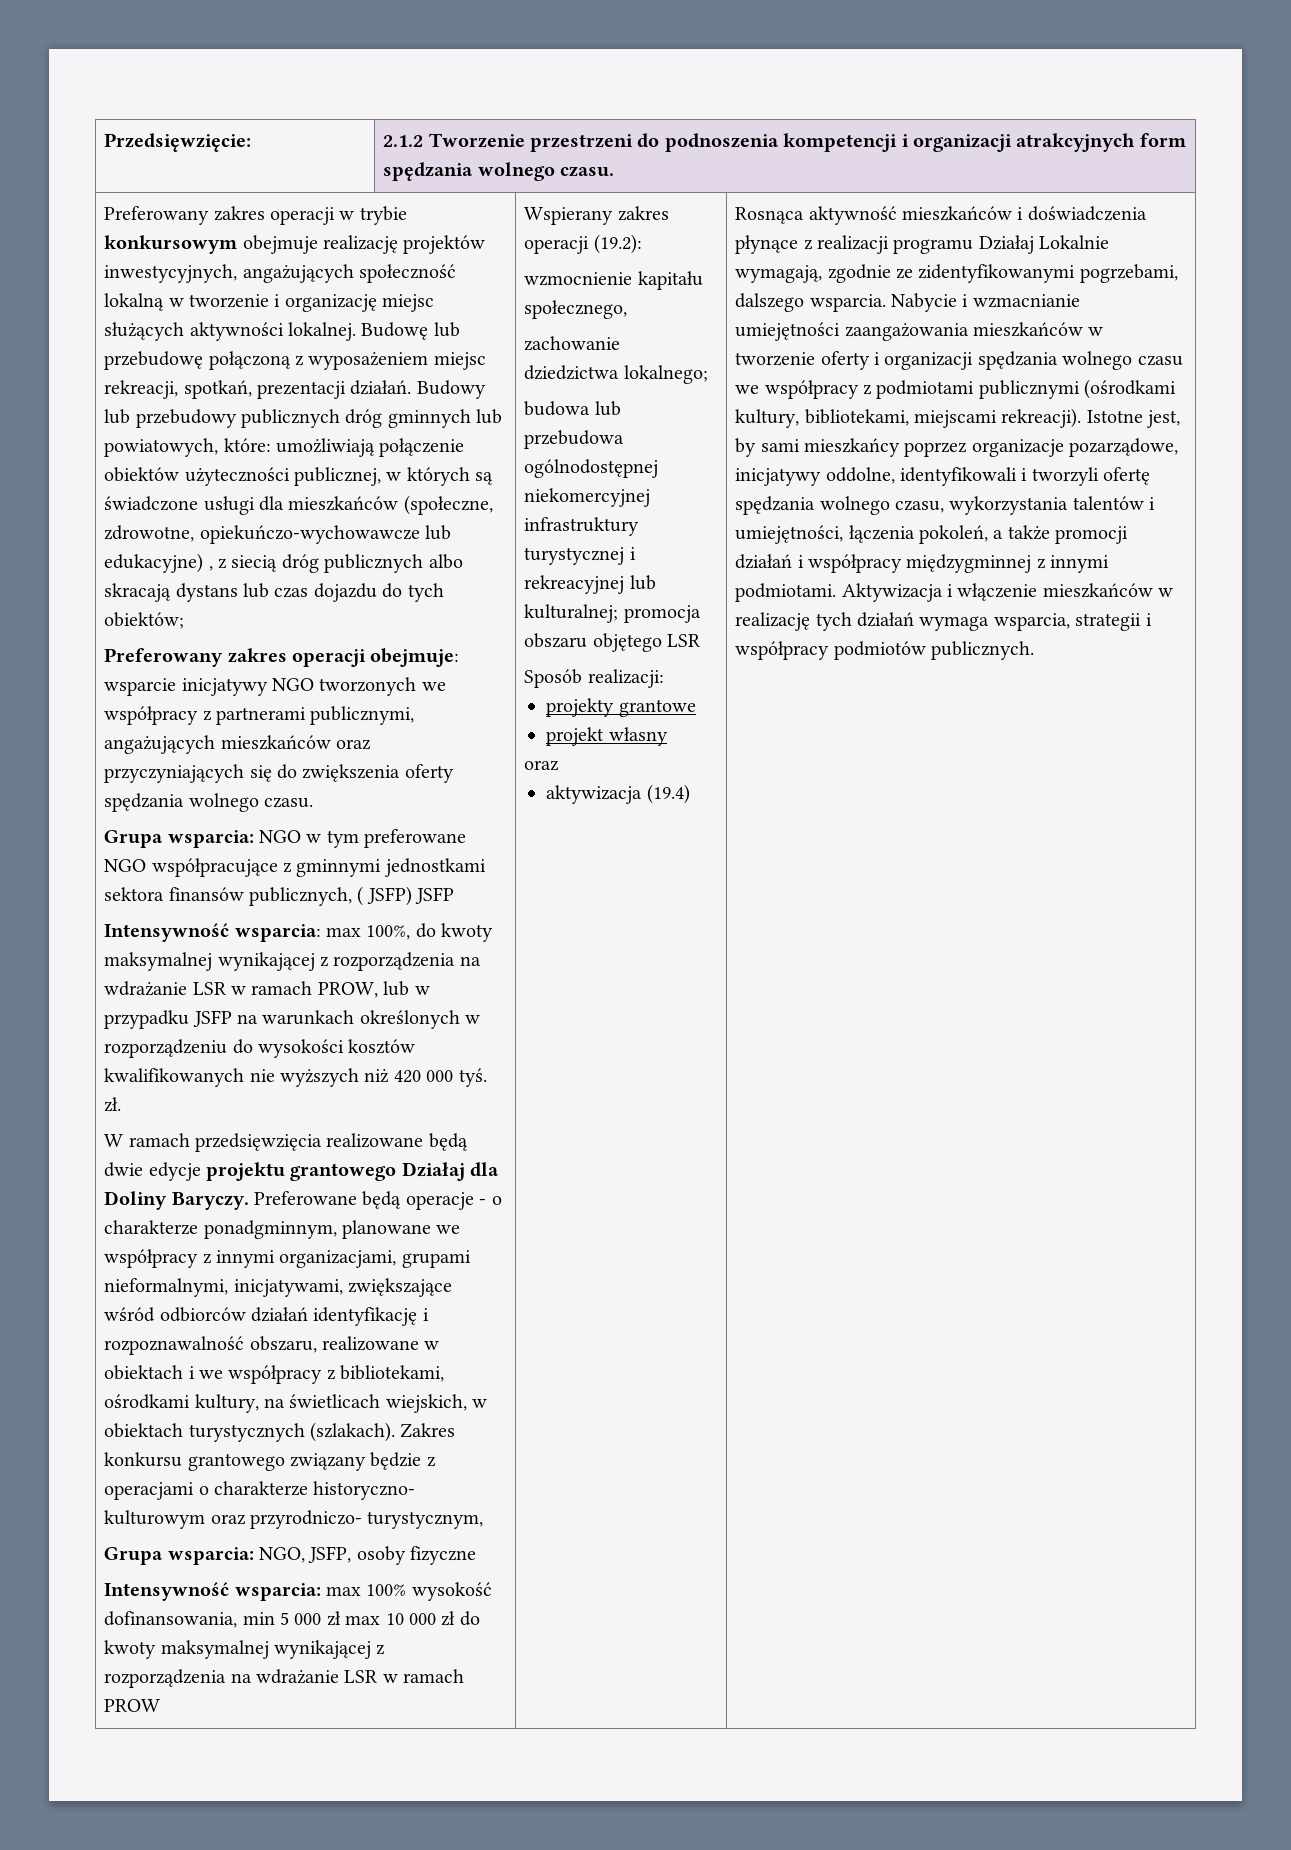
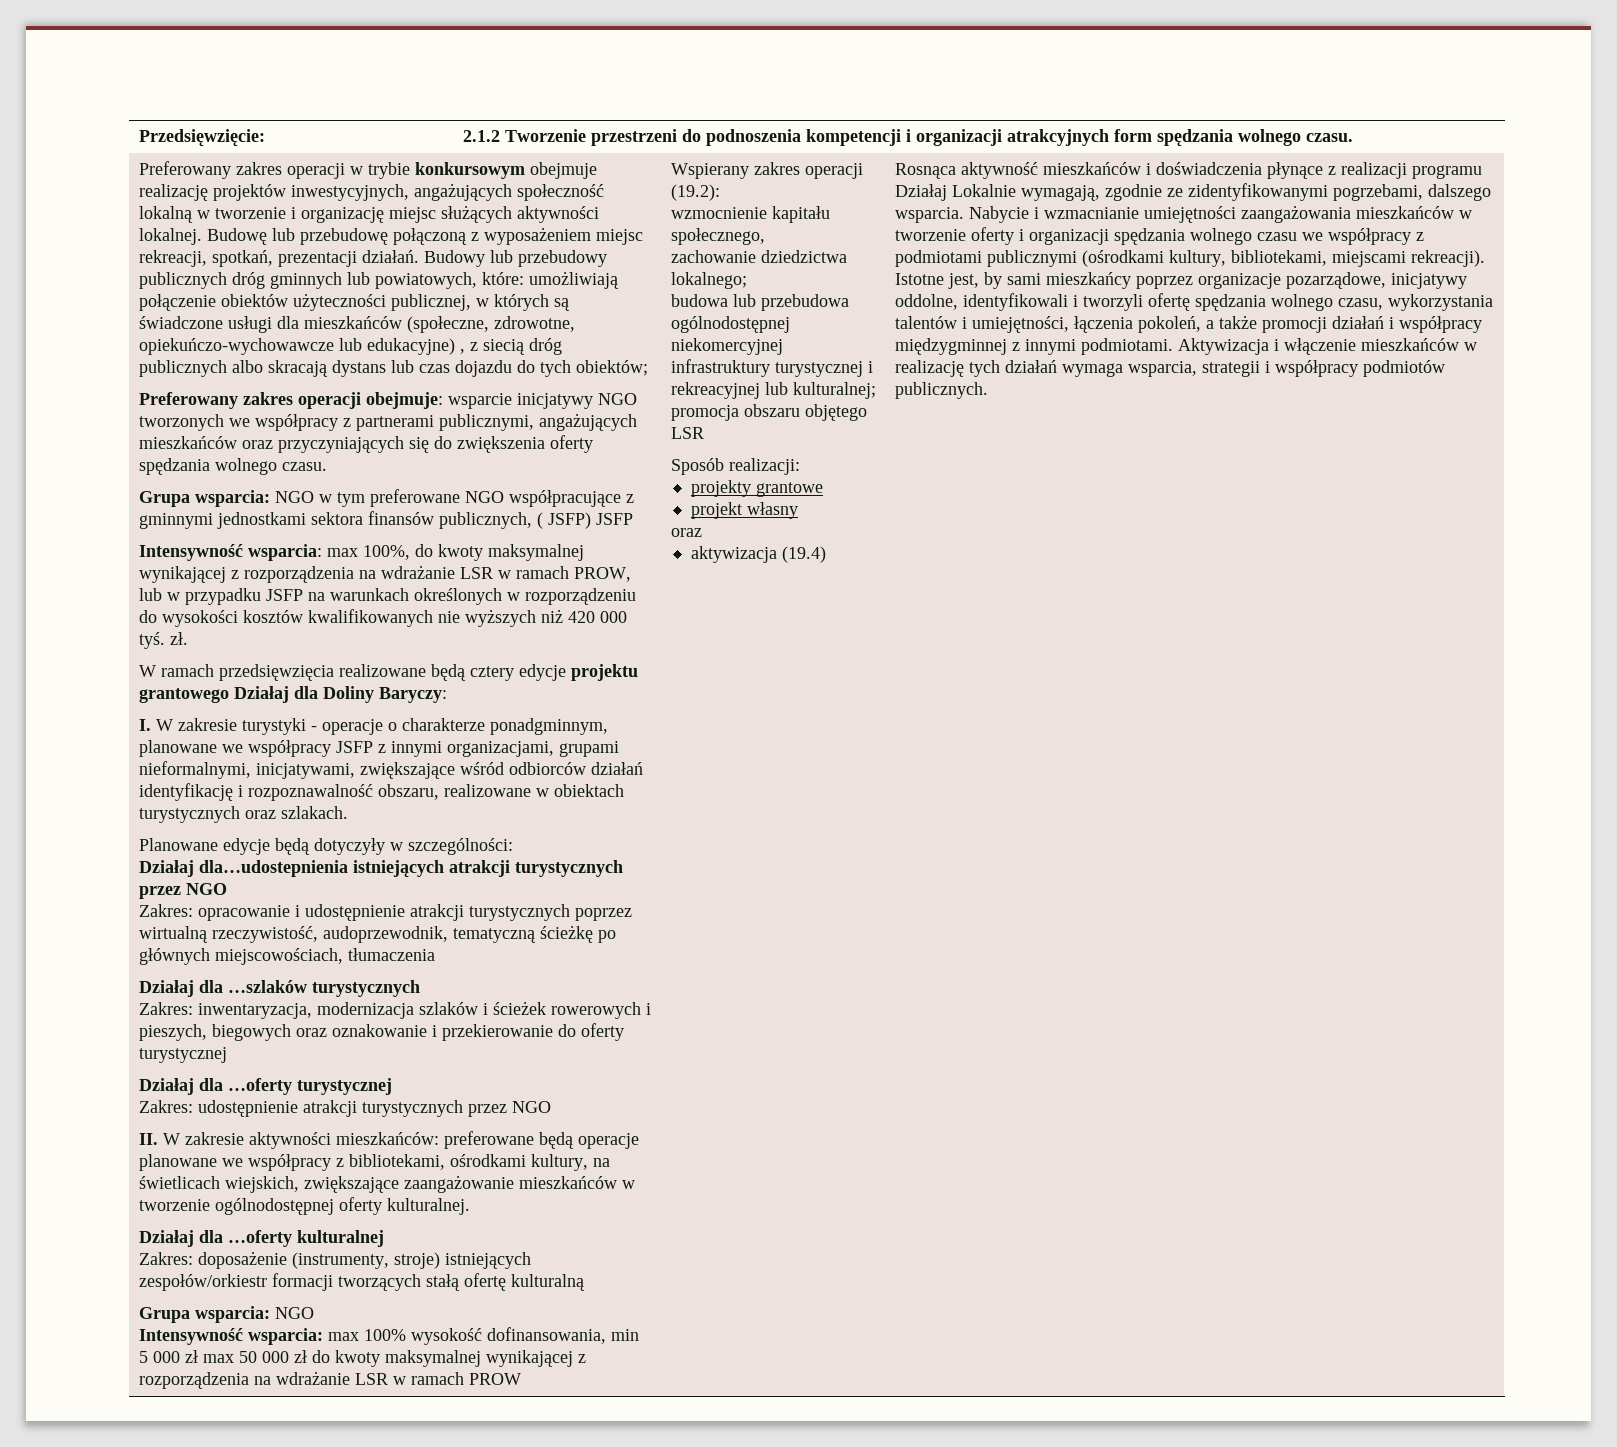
[104,1162,144,1177] dwie -> [469,666,514,681] cztery
[171,1191,487,1210] Baryczy. Preferowane będą operacje - -> [378,687,447,703] [138,718,383,735] Baryczy: // I. W zakresie turystyki - operacje
(199, 1258) none -> [335,741,373,753] JSFP
[188,1366,195,1379] i -> [138,806,348,823] [138,838,513,855] [138,860,623,878] [138,883,227,899] [138,904,632,921] [138,925,616,943] [138,948,435,965] [138,980,420,997] [138,1001,651,1019] [138,1023,624,1041] [138,1047,227,1063] [138,1078,392,1095] [138,1100,551,1117] [138,1131,639,1149] [138,1154,217,1171] turystycznych oraz szlakach. // Planowane edycje będą dotyczyły w szczególności: // Działaj dla…udostepnienia istniejących atrakcji turystycznych przez NGO // Zakres: opracowanie i udostępnienie atrakcji turystycznych poprzez wirtualną rzeczywistość, audoprzewodnik, tematyczną ścieżkę po głównych miejscowościach, tłumaczenia // Działaj dla …szlaków turystycznych // Zakres: inwentaryzacja, modernizacja szlaków i ścieżek rowerowych i pieszych, biegowych oraz oznakowanie i przekierowanie do oferty turystycznej // Działaj dla …oferty turystycznej // Zakres: udostępnienie atrakcji turystycznych przez NGO // II. W zakresie aktywności mieszkańców: preferowane będą operacje planowane
[472,1399,488,1408] [104,1422,456,1442] [104,1452,436,1471] [104,1481,416,1500] [104,1510,484,1529] [104,1546,477,1565] w obiektach turystycznych (szlakach). Zakres konkursu grantowego związany będzie z operacjami o charakterze historyczno- kulturowym oraz przyrodniczo- turystycznym, // Grupa wsparcia: NGO, JSFP, osoby fizyczne -> [303,1175,635,1193] [138,1197,470,1215] [138,1230,384,1247] [138,1251,531,1269] [138,1273,585,1291] [138,1306,314,1323] zwiększające zaangażowanie mieszkańców w tworzenie ogólnodostępnej oferty kulturalnej. // Działaj dla …oferty kulturalnej // Zakres: doposażenie (instrumenty, stroje) istniejących zespołów/orkiestr formacji tworzących stałą ofertę kulturalną // Grupa wsparcia: NGO
[385,1613,404,1625] 10 -> [238,1351,257,1363] 50

